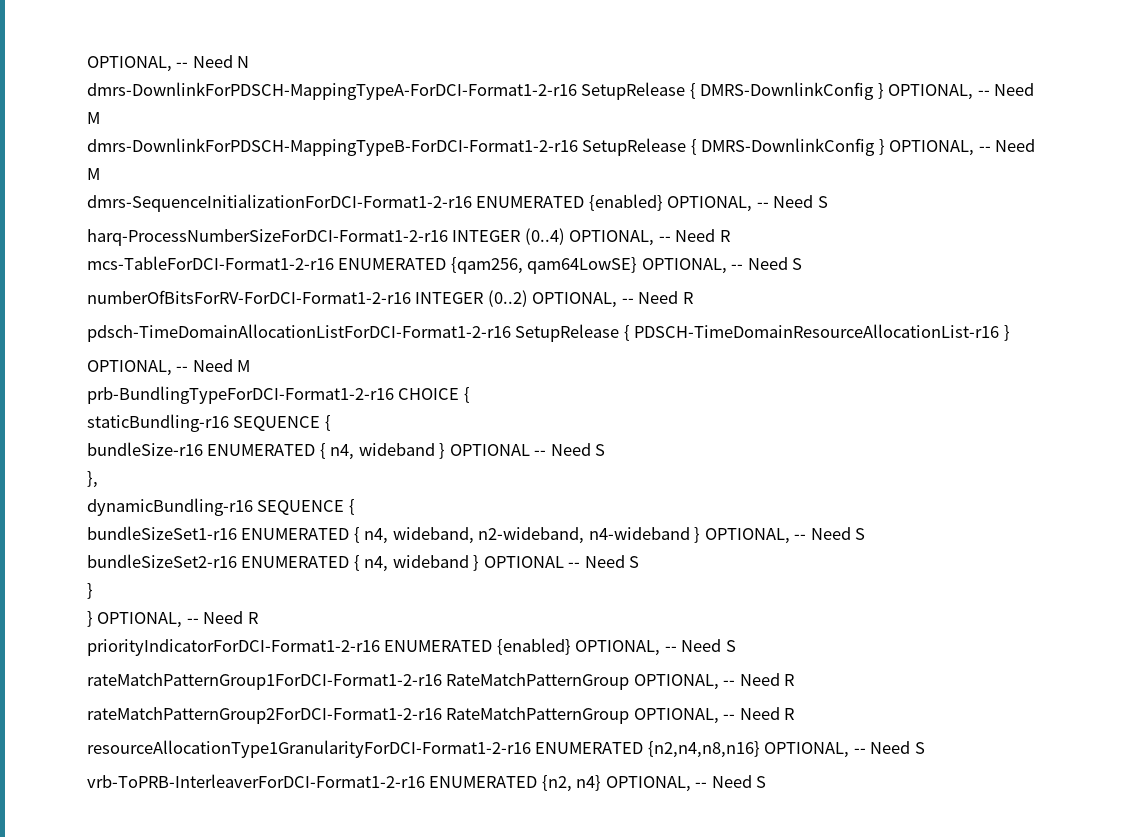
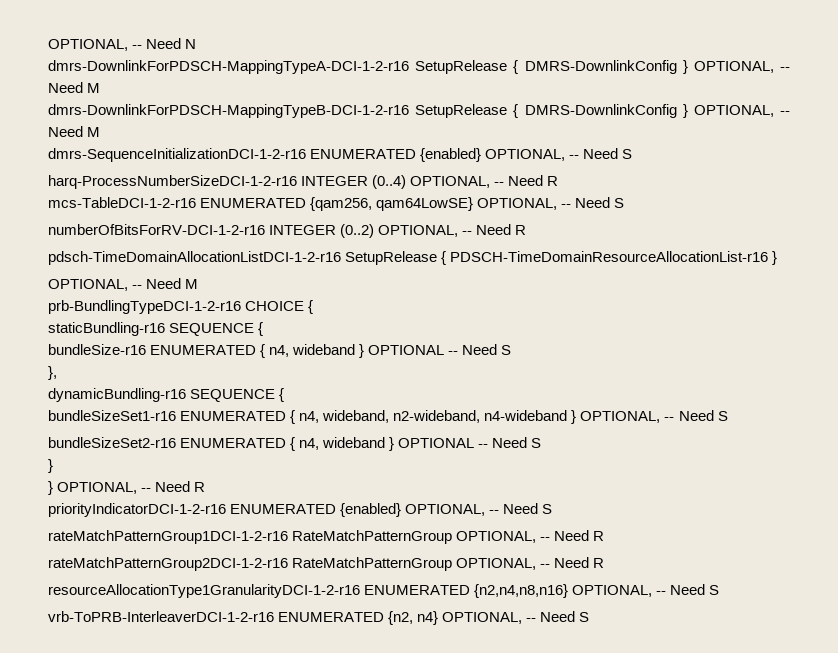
[87,82,1035,100] [87,112,100,124] [87,138,1036,156] [87,168,100,180] [87,194,828,212] [87,229,448,246] dmrs-DownlinkForPDSCH-MappingTypeA-ForDCI-Format1-2-r16 SetupRelease { DMRS-DownlinkConfig } OPTIONAL, -- Need M // dmrs-DownlinkForPDSCH-MappingTypeB-ForDCI-Format1-2-r16 SetupRelease { DMRS-DownlinkConfig } OPTIONAL, -- Need M // dmrs-SequenceInitializationForDCI-Format1-2-r16 ENUMERATED {enabled} OPTIONAL, -- Need S // harq-ProcessNumberSizeForDCI-Format1-2-r16 -> [48,60,790,74] [48,82,101,93] [48,104,790,118] [48,126,101,137] [48,148,633,162] [48,175,297,189] dmrs-DownlinkForPDSCH-MappingTypeA-DCI-1-2-r16 SetupRelease { DMRS-DownlinkConfig } OPTIONAL, -- Need M // dmrs-DownlinkForPDSCH-MappingTypeB-DCI-1-2-r16 SetupRelease { DMRS-DownlinkConfig } OPTIONAL, -- Need M // dmrs-SequenceInitializationDCI-1-2-r16 ENUMERATED {enabled} OPTIONAL, -- Need S // harq-ProcessNumberSizeDCI-1-2-r16
[87,256,334,270] mcs-TableForDCI-Format1-2-r16 -> [48,197,196,208] mcs-TableDCI-1-2-r16
[87,290,411,304] numberOfBitsForRV-ForDCI-Format1-2-r16 -> [48,224,265,235] numberOfBitsForRV-DCI-1-2-r16
[87,324,511,342] pdsch-TimeDomainAllocationListForDCI-Format1-2-r16 -> [48,251,341,265] pdsch-TimeDomainAllocationListDCI-1-2-r16
[87,386,394,404] prb-BundlingTypeForDCI-Format1-2-r16 -> [48,300,241,314] prb-BundlingTypeDCI-1-2-r16
[87,638,736,656] [87,673,795,690] [87,707,795,724] [87,740,531,758] priorityIndicatorForDCI-Format1-2-r16 ENUMERATED {enabled} OPTIONAL, -- Need S // rateMatchPatternGroup1ForDCI-Format1-2-r16 RateMatchPatternGroup OPTIONAL, -- Need R // rateMatchPatternGroup2ForDCI-Format1-2-r16 RateMatchPatternGroup OPTIONAL, -- Need R // resourceAllocationType1GranularityForDCI-Format1-2-r16 -> [48,503,553,517] [48,530,605,544] [48,557,605,571] [48,584,360,598] priorityIndicatorDCI-1-2-r16 ENUMERATED {enabled} OPTIONAL, -- Need S // rateMatchPatternGroup1DCI-1-2-r16 RateMatchPatternGroup OPTIONAL, -- Need R // rateMatchPatternGroup2DCI-1-2-r16 RateMatchPatternGroup OPTIONAL, -- Need R // resourceAllocationType1GranularityDCI-1-2-r16
[87,774,425,788] vrb-ToPRB-InterleaverForDCI-Format1-2-r16 -> [48,611,274,622] vrb-ToPRB-InterleaverDCI-1-2-r16

